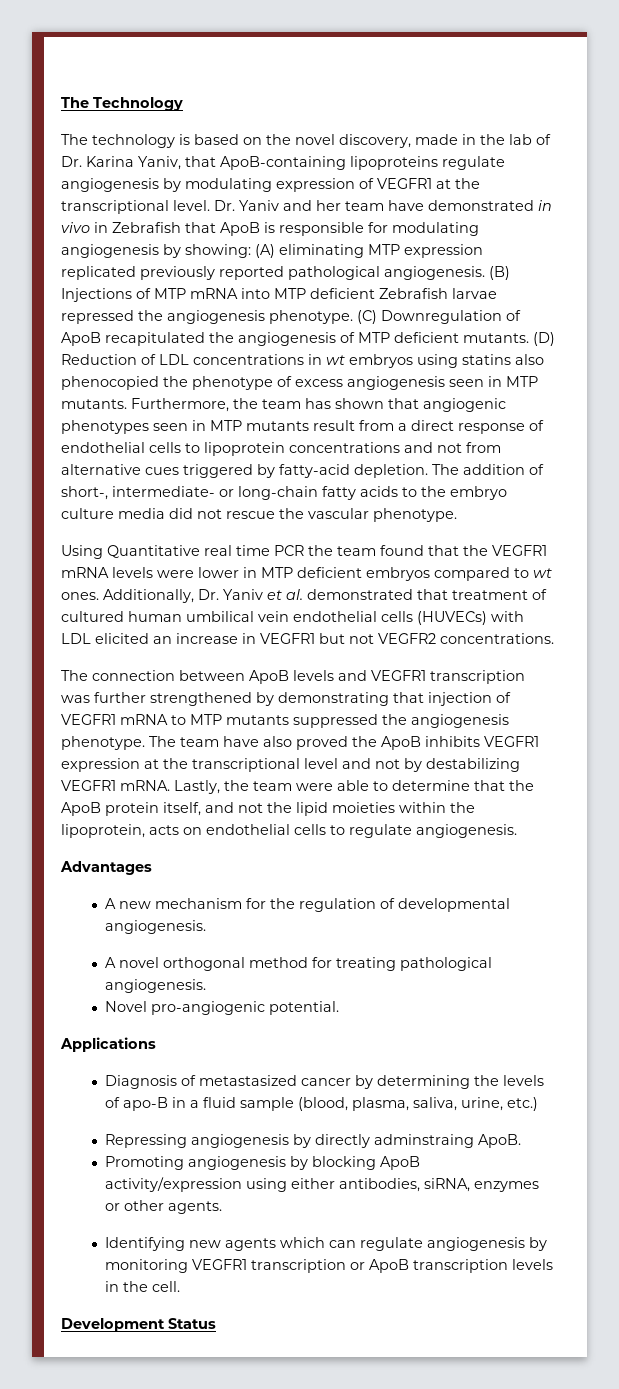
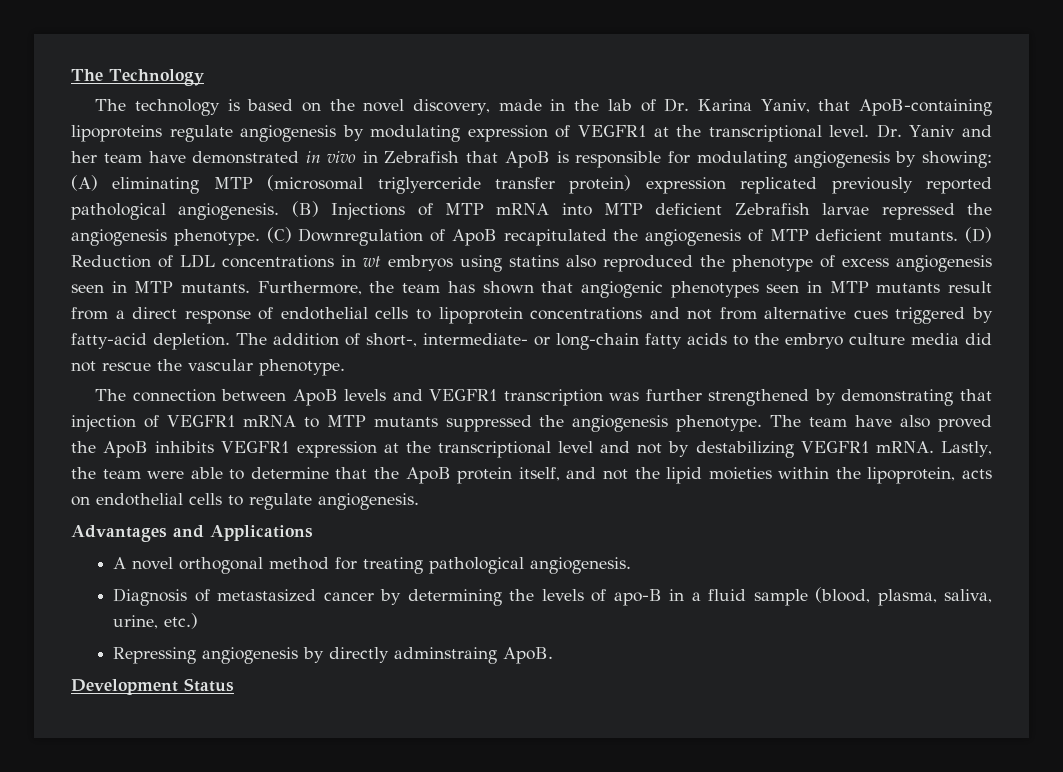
(400, 249) none -> [267,175,632,194] (microsomal triglyerceride transfer protein)
[61,376,159,390] phenocopied -> [603,255,693,272] reproduced
[61,545,547,559] [61,567,552,581] [61,589,547,603] [61,611,524,625] [61,633,554,644] // Using Quantitative real time PCR the team found that the VEGFR1 mRNA levels were lower in MTP deficient embryos compared to wt ones. Additionally, Dr. Yaniv et al. demonstrated that treatment of cultured human umbilical vein endothelial cells (HUVECs) with LDL elicited an increase in VEGFR1 but not VEGFR2 concentrations. -> (345, 367) none
[104,898,510,912] [104,920,206,934] // A new mechanism for the regulation of developmental angiogenesis. -> [173,525,313,541] and Applications
[104,1001,339,1015] [60,1037,156,1052] // Novel pro-angiogenic potential. // Applications -> (632, 565) none
[104,1156,420,1170] [104,1177,539,1192] [104,1200,222,1214] [104,1237,547,1251] [104,1259,553,1273] [104,1281,180,1292] // Promoting angiogenesis by blocking ApoB activity/expression using either antibodies, siRNA, enzymes or other agents. // Identifying new agents which can regulate angiogenesis by monitoring VEGFR1 transcription or ApoB transcription levels in the cell. -> (554, 655) none

